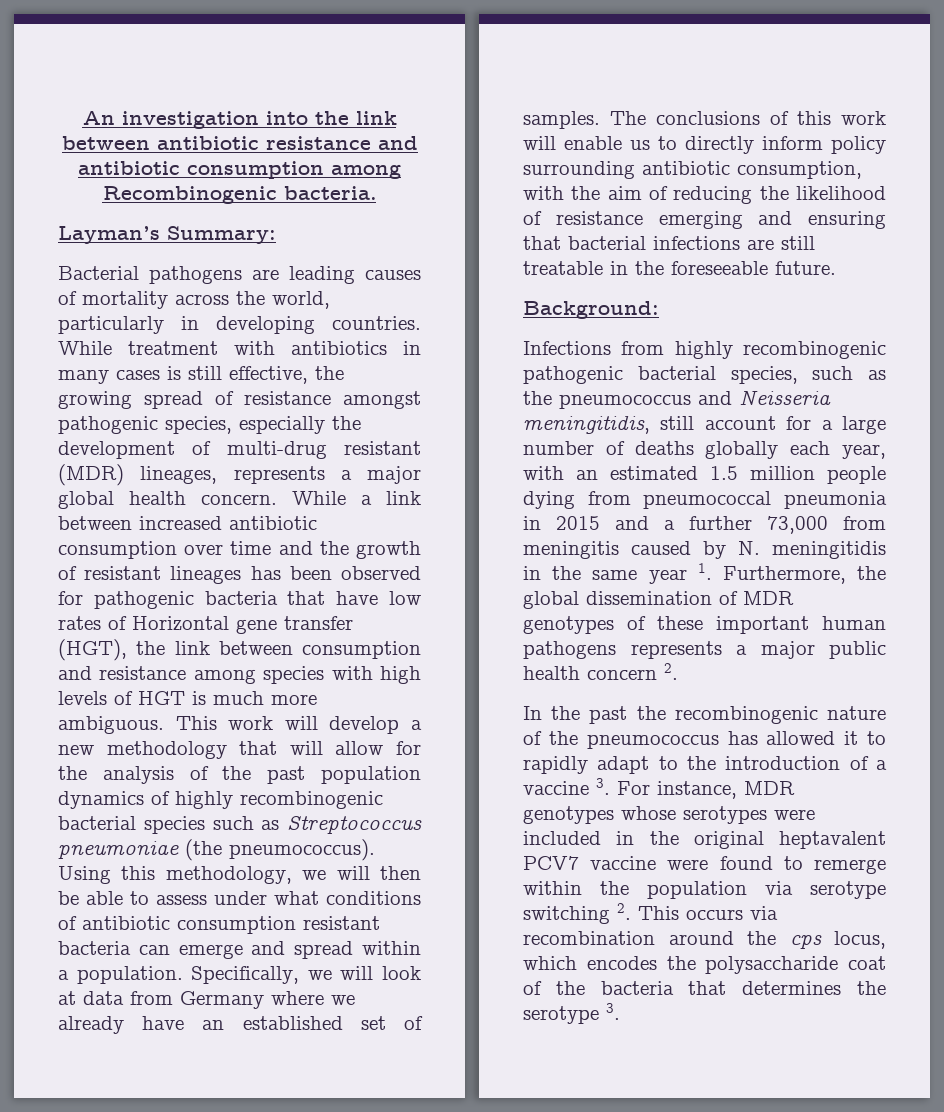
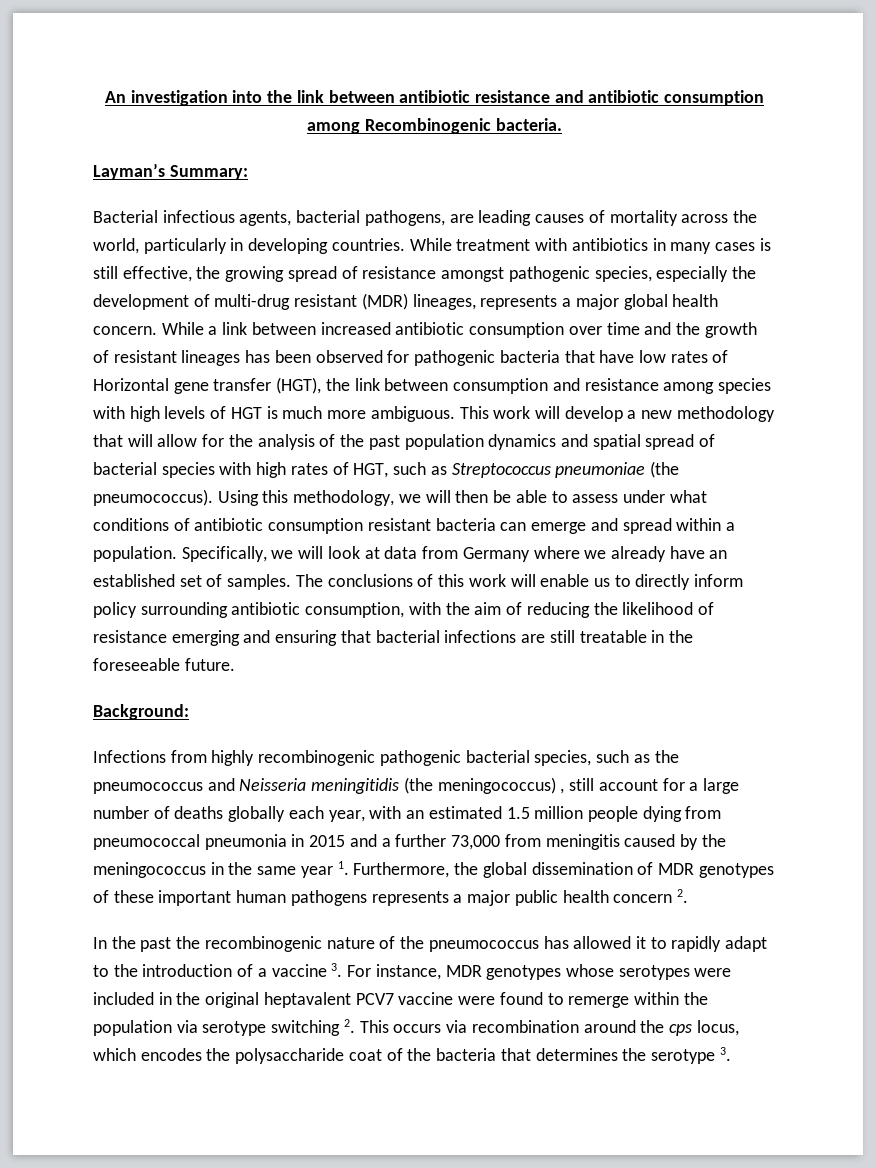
[149,266,242,284] pathogens -> [162,210,445,226] infectious agents, bacterial pathogens,
[151,791,383,809] [58,816,205,834] of highly recombinogenic bacterial species -> [560,434,716,450] [93,462,389,478] and spatial spread of bacterial species with high rates of HGT,
[523,416,650,434] meningitidis, -> [311,777,565,794] meningitidis (the meningococcus) ,
[738,541,886,559] N. meningitidis -> [701,834,726,847] [93,862,206,878] the meningococcus

